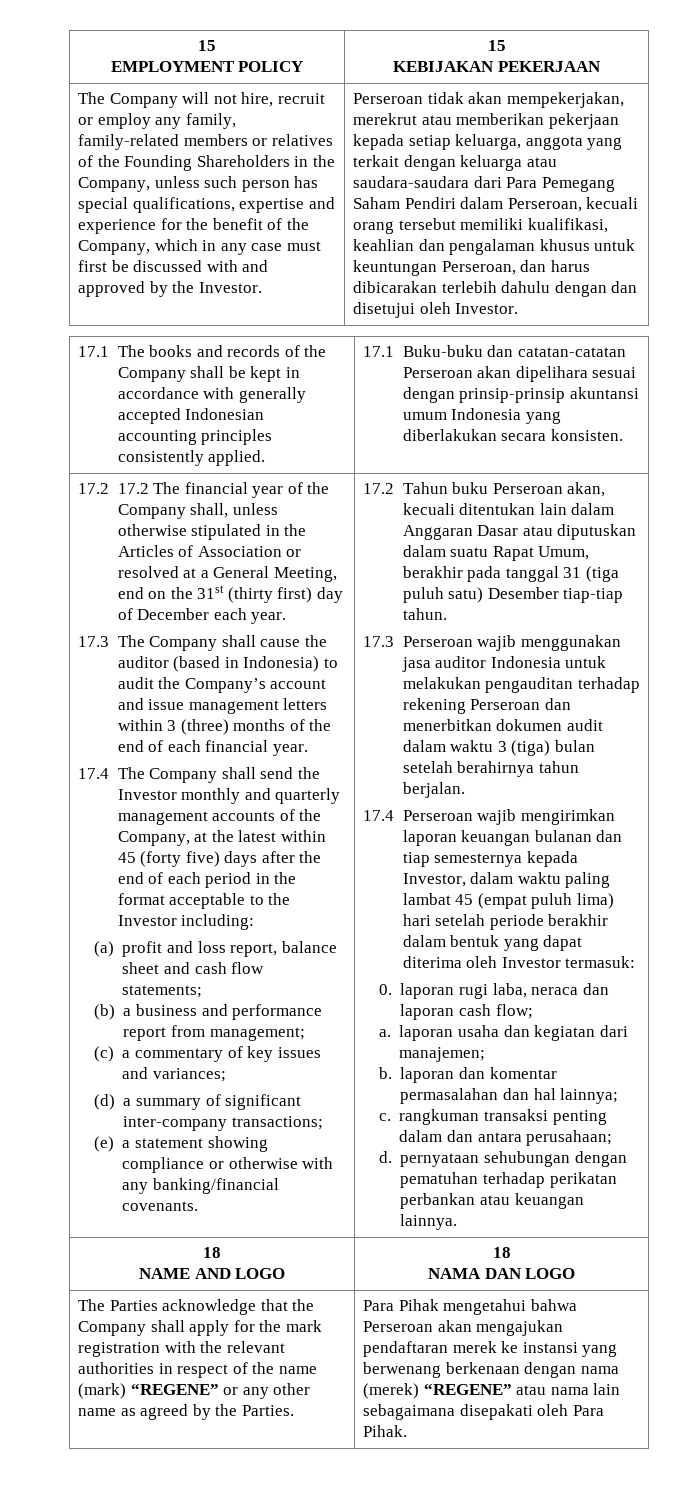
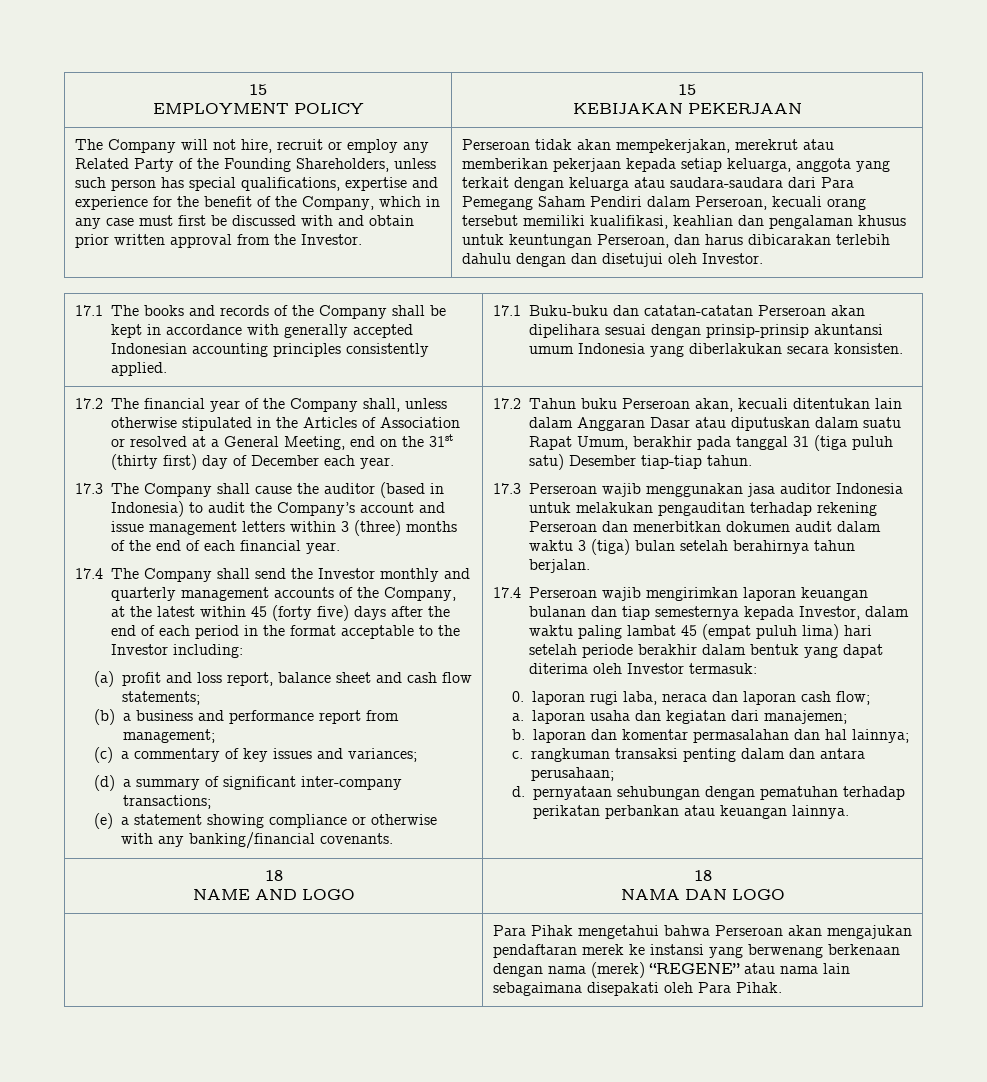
[185,113,236,129] [78,134,333,150] [78,155,335,171] [78,177,151,192] family, family-related members or relatives of the Founding Shareholders in the Company, -> [74,158,389,172] Related Party of the Founding Shareholders,
[78,281,168,297] approved by -> [368,215,414,226] [74,234,270,248] obtain prior written approval from
[117,483,149,494] 17.2 -> (103, 403) none
[78,1299,315,1315] [78,1320,322,1336] [78,1341,285,1357] [78,1362,317,1378] [78,1383,311,1399] [78,1404,294,1420] The Parties acknowledge that the Company shall apply for the mark registration with the relevant authorities in respect of the name (mark) “REGENE” or any other name as agreed by the Parties. -> (785, 894) none

